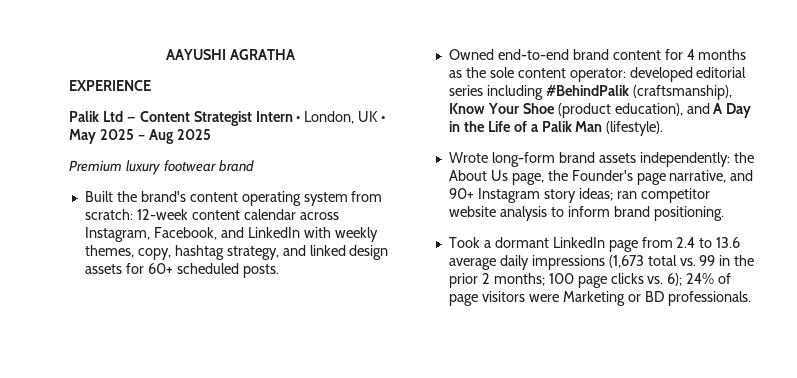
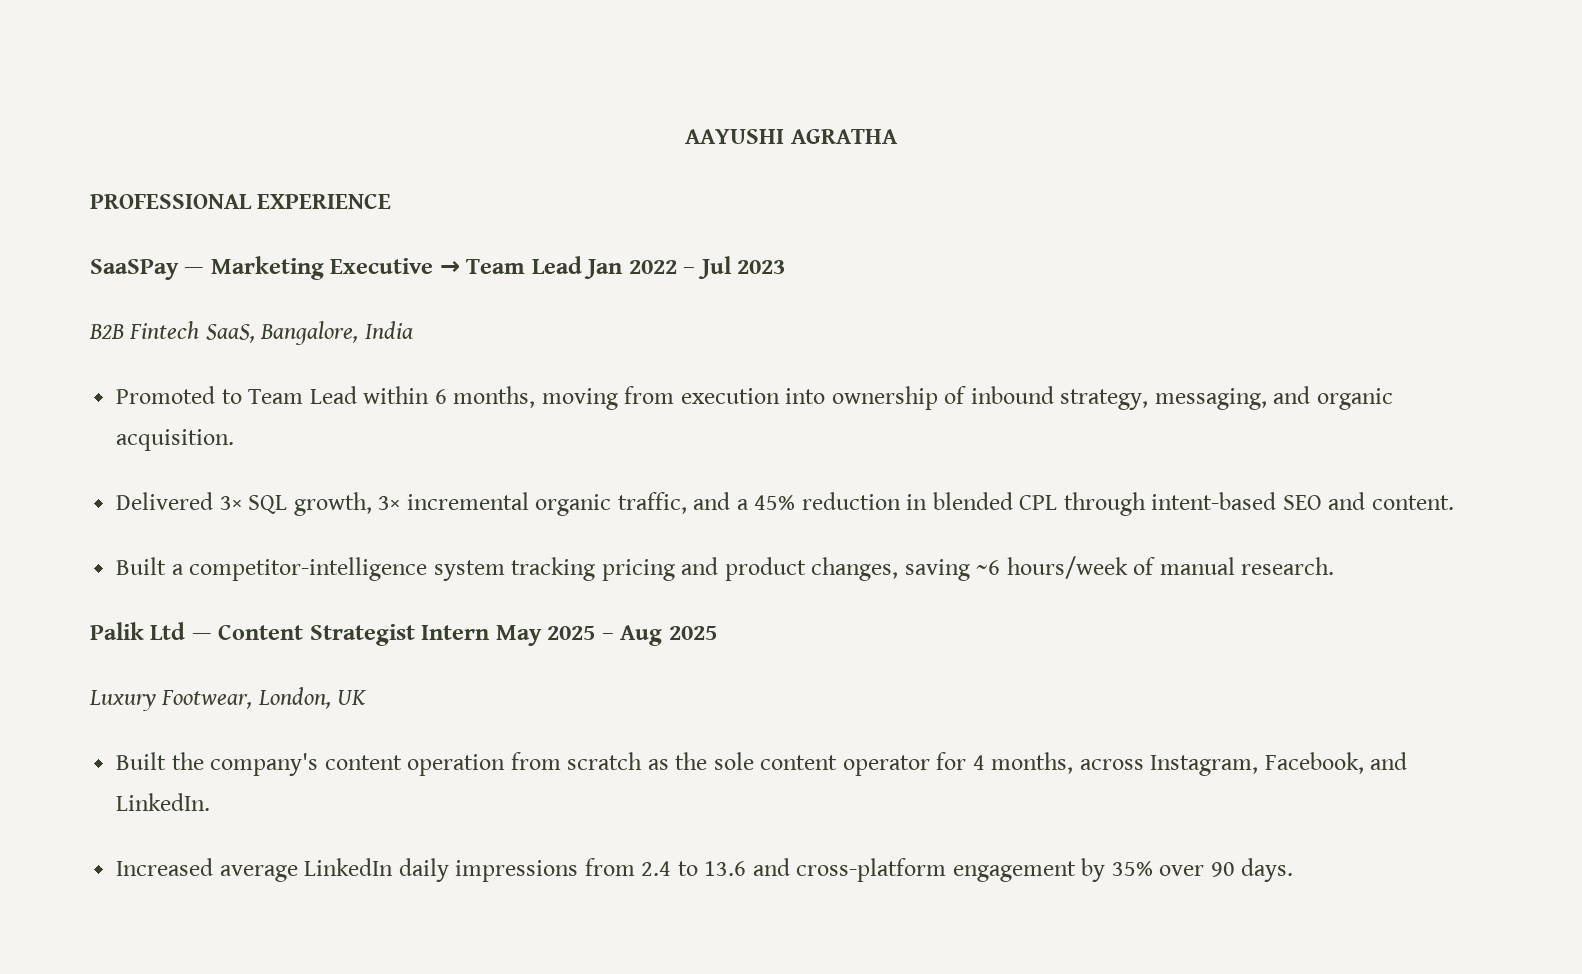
(296, 54) none -> [90,194,252,209] PROFESSIONAL
(151, 85) none -> [90,256,786,280] [89,321,413,345] [116,386,1393,410] [116,429,235,451] [116,492,1454,516] [116,556,1335,581] // SaaSPay — Marketing Executive → Team Lead Jan 2022 – Jul 2023 // B2B Fintech SaaS, Bangalore, India // Promoted to Team Lead within 6 months, moving from execution into ownership of inbound strategy, messaging, and organic acquisition. // Delivered 3× SQL growth, 3× incremental organic traffic, and a 45% reduction in blended CPL through intent-based SEO and content. // Built a competitor-intelligence system tracking pricing and product changes, saving ~6 hours/week of manual research.
[296,111,386,124] • London, UK • -> (490, 632) none
[69,160,254,175] [84,191,383,206] [84,209,339,220] [84,227,378,242] [84,245,389,260] [84,263,279,278] [448,49,747,60] [448,67,747,82] [448,85,732,100] [448,103,752,118] [448,121,664,136] [448,152,754,167] [448,170,754,185] [448,188,710,203] [448,206,724,221] [448,237,741,252] [448,255,755,270] [448,273,732,288] [448,291,752,306] Premium luxury footwear brand // Built the brand's content operating system from scratch: 12-week content calendar across Instagram, Facebook, and LinkedIn with weekly themes, copy, hashtag strategy, and linked design assets for 60+ scheduled posts. // Owned end-to-end brand content for 4 months as the sole content operator: developed editorial series including #BehindPalik (craftsmanship), Know Your Shoe (product education), and A Day in the Life of a Palik Man (lifestyle). // Wrote long-form brand assets independently: the About Us page, the Founder's page narrative, and 90+ Instagram story ideas; ran competitor website analysis to inform brand positioning. // Took a dormant LinkedIn page from 2.4 to 13.6 average daily impressions (1,673 total vs. 99 in the prior 2 months; 100 page clicks vs. 6); 24% of page visitors were Marketing or BD professionals. -> [89,687,367,711] [116,752,1408,776] [116,793,211,811] [116,858,1294,882] Luxury Footwear, London, UK // Built the company's content operation from scratch as the sole content operator for 4 months, across Instagram, Facebook, and LinkedIn. // Increased average LinkedIn daily impressions from 2.4 to 13.6 and cross-platform engagement by 35% over 90 days.

